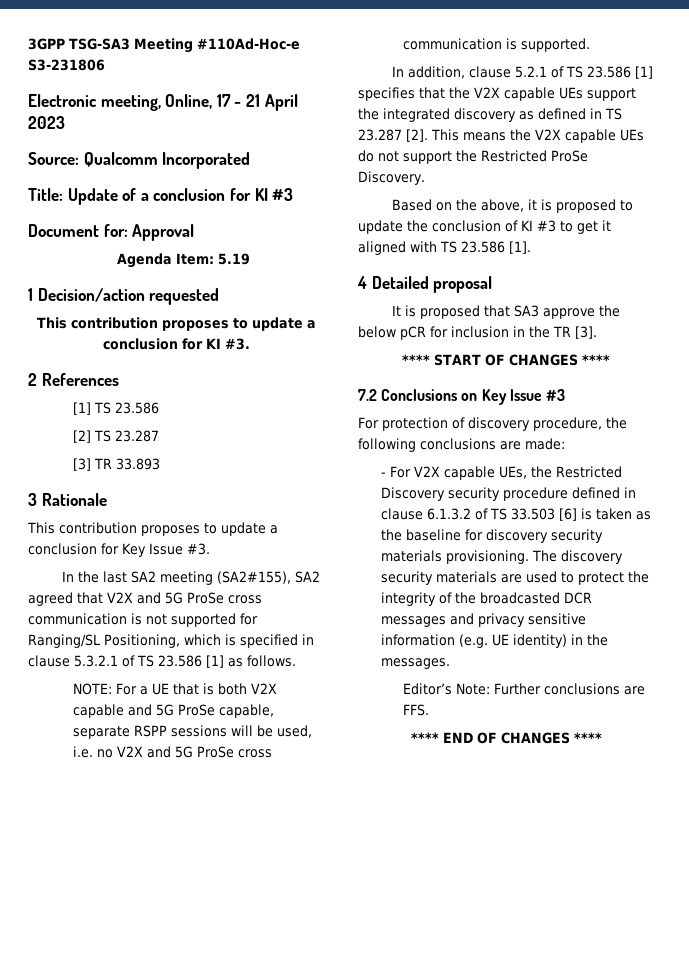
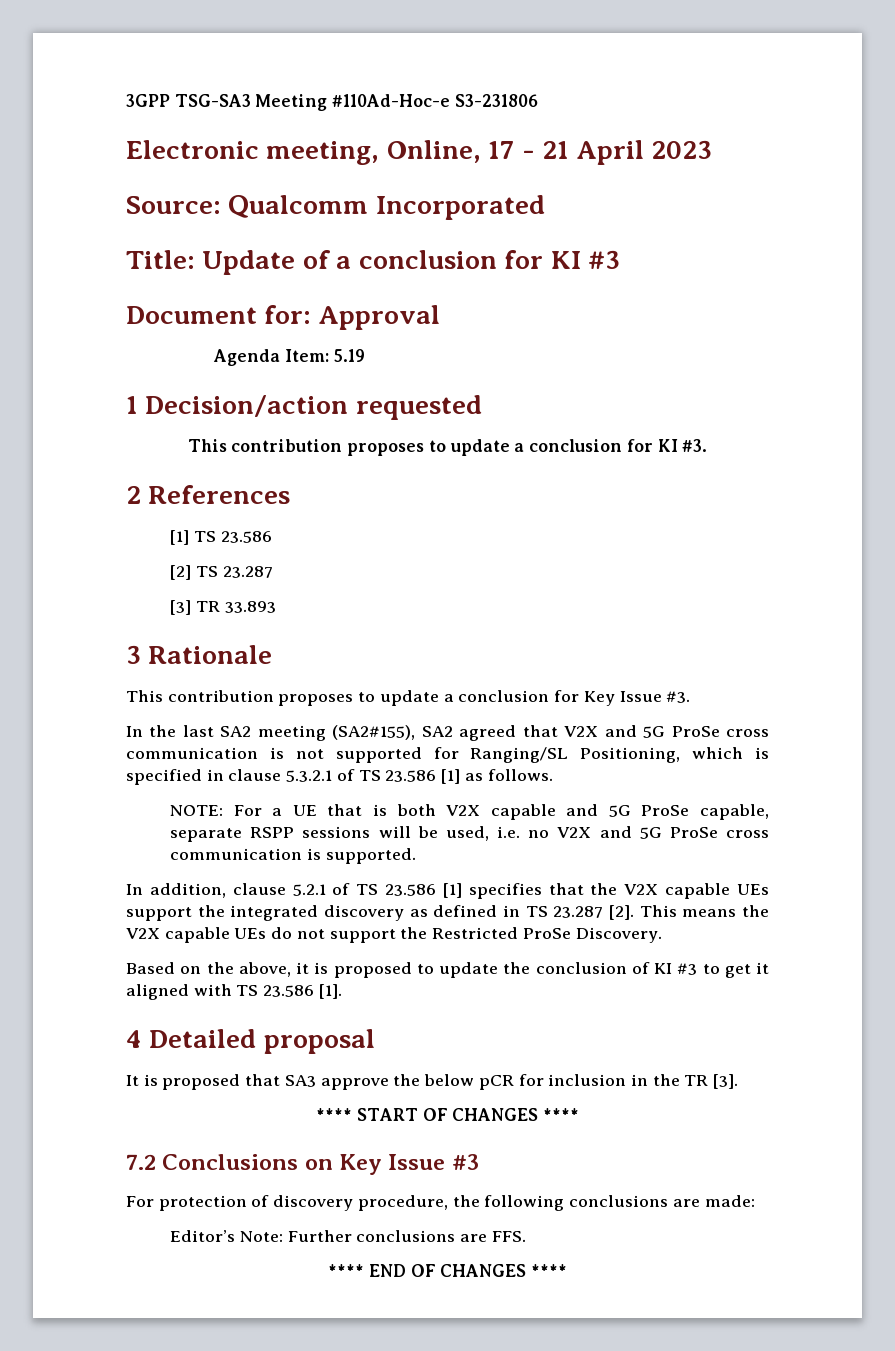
[380,466,622,480] [380,487,636,501] [380,508,651,521] [380,529,603,543] [380,550,623,564] [380,571,649,585] [380,592,592,606] [380,613,586,627] [380,634,608,648] [380,658,450,669] // - For V2X capable UEs, the Restricted Discovery security procedure defined in clause 6.1.3.2 of TS 33.503 [6] is taken as the baseline for discovery security materials provisioning. The discovery security materials are used to protect the integrity of the broadcasted DCR messages and privacy sensitive information (e.g. UE identity) in the messages. -> (755, 1201) none

